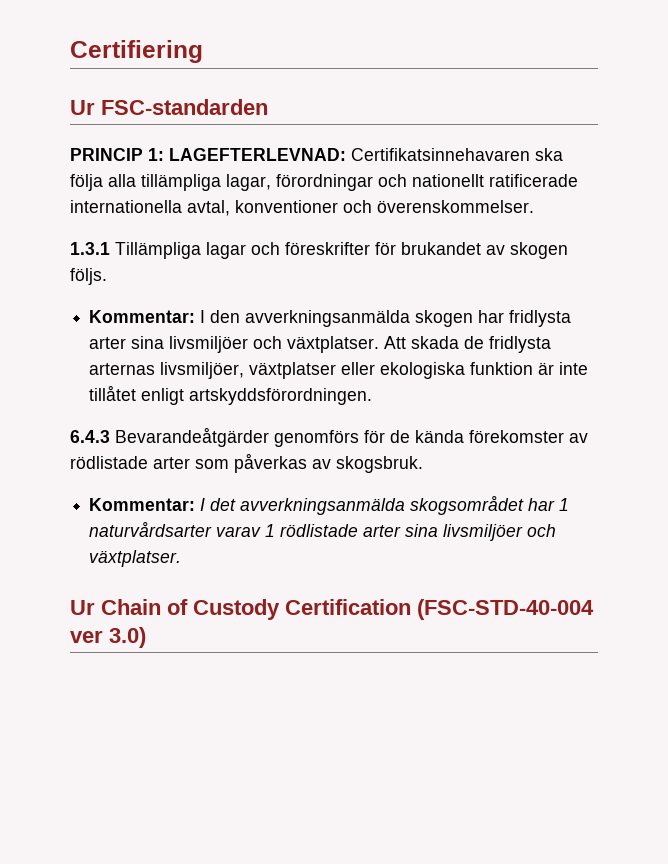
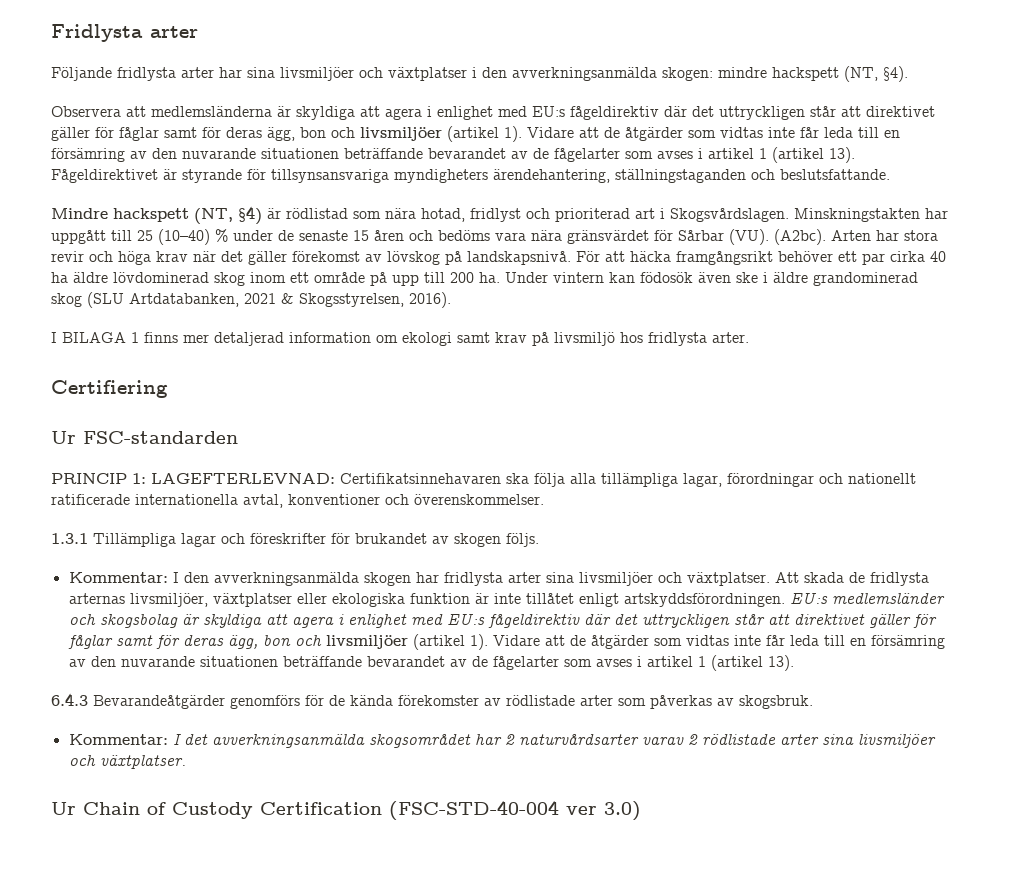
(70, 51) none -> [51,24,198,42] [51,66,908,82] [51,106,935,120] [51,126,900,142] [51,147,855,163] [51,169,890,183] [51,206,948,225] [51,229,938,245] [51,251,946,265] [51,272,918,286] [51,292,451,308] [51,332,749,346] Fridlysta arter // Följande fridlysta arter har sina livsmiljöer och växtplatser i den avverkningsanmälda skogen: mindre hackspett (NT, §4). // Observera att medlemsländerna är skyldiga att agera i enlighet med EU:s fågeldirektiv där det uttryckligen står att direktivet gäller för fåglar samt för deras ägg, bon och livsmiljöer (artikel 1). Vidare att de åtgärder som vidtas inte får leda till en försämring av den nuvarande situationen beträffande bevarandet av de fågelarter som avses i artikel 1 (artikel 13). Fågeldirektivet är styrande för tillsynsansvariga myndigheters ärendehantering, ställningstaganden och beslutsfattande. // Mindre hackspett (NT, §4) är rödlistad som nära hotad, fridlyst och prioriterad art i Skogsvårdslagen. Minskningstakten har uppgått till 25 (10–40) % under de senaste 15 åren och bedöms vara nära gränsvärdet för Sårbar (VU). (A2bc). Arten har stora revir och höga krav när det gäller förekomst av lövskog på landskapsnivå. För att häcka framgångsrikt behöver ett par cirka 40 ha äldre lövdominerad skog inom ett område på upp till 200 ha. Under vintern kan födosök även ske i äldre grandominerad skog (SLU Artdatabanken, 2021 & Skogsstyrelsen, 2016). // I BILAGA 1 finns mer detaljerad information om ekologi samt krav på livsmiljö hos fridlysta arter. //
(373, 396) none -> [789,592,945,604] [68,613,937,628] [67,634,945,650] [68,655,794,671] EU:s medlemsländer och skogsbolag är skyldiga att agera i enlighet med EU:s fågeldirektiv där det uttryckligen står att direktivet gäller för fåglar samt för deras ägg, bon och livsmiljöer (artikel 1). Vidare att de åtgärder som vidtas inte får leda till en försämring av den nuvarande situationen beträffande bevarandet av de fågelarter som avses i artikel 1 (artikel 13).
[559,498,570,511] 1 -> [504,734,515,745] 2
[265,524,276,537] 1 -> [687,734,698,745] 2

